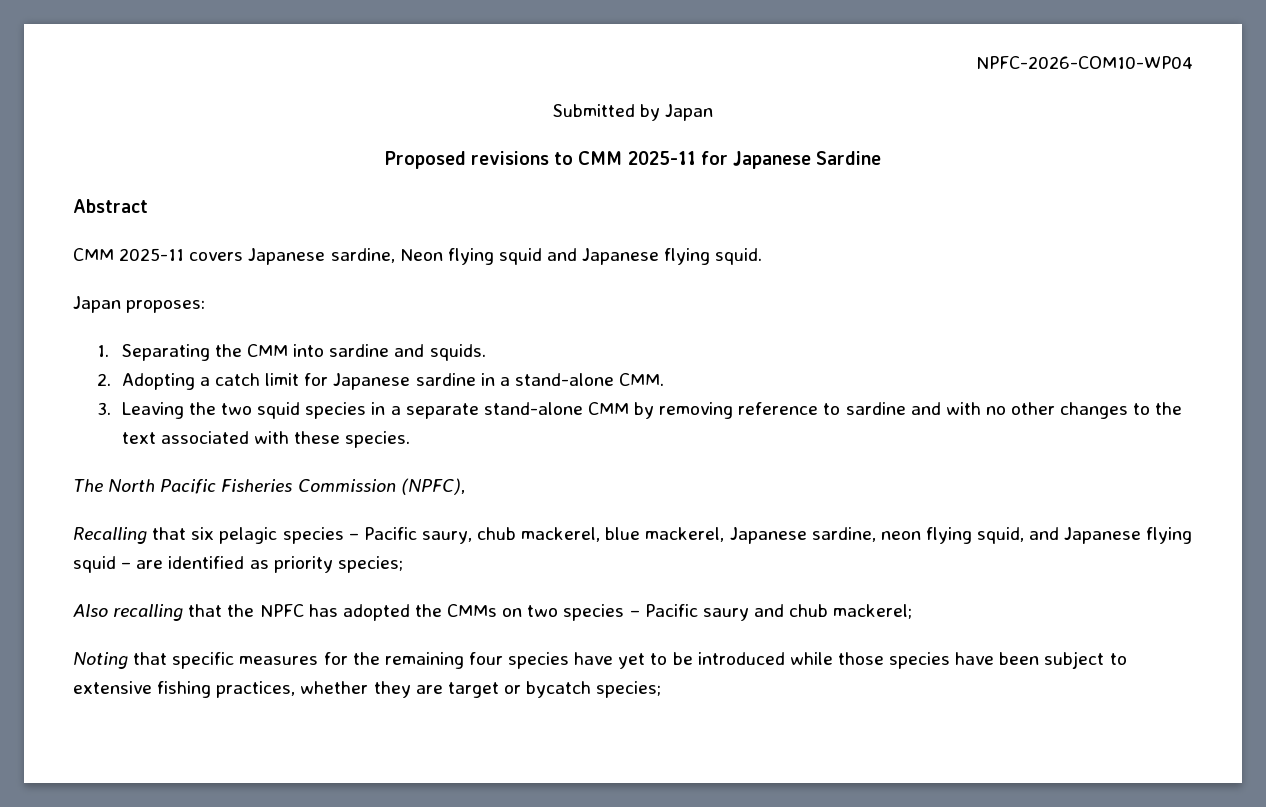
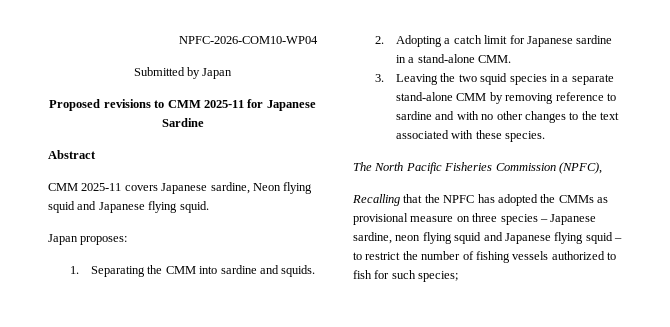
[191,527,1193,544] [73,556,403,573] [73,604,223,621] six pelagic species – Pacific saury, chub mackerel, blue mackerel, Japanese sardine, neon flying squid, and Japanese flying squid – are identified as priority species; // Also recalling that -> (423, 198) none
[502,604,913,621] [73,651,1127,669] [73,681,592,698] on two species – Pacific saury and chub mackerel; // Noting that specific measures for the remaining four species have yet to be introduced while those species have been subject to extensive fishing practices, whether they are target or bycatch -> [597,197,608,203] [353,213,597,225] [353,232,622,244] [353,251,616,263] [353,270,416,279] as provisional measure on three species – Japanese sardine, neon flying squid and Japanese flying squid – to restrict the number of fishing vessels authorized to fish for such

